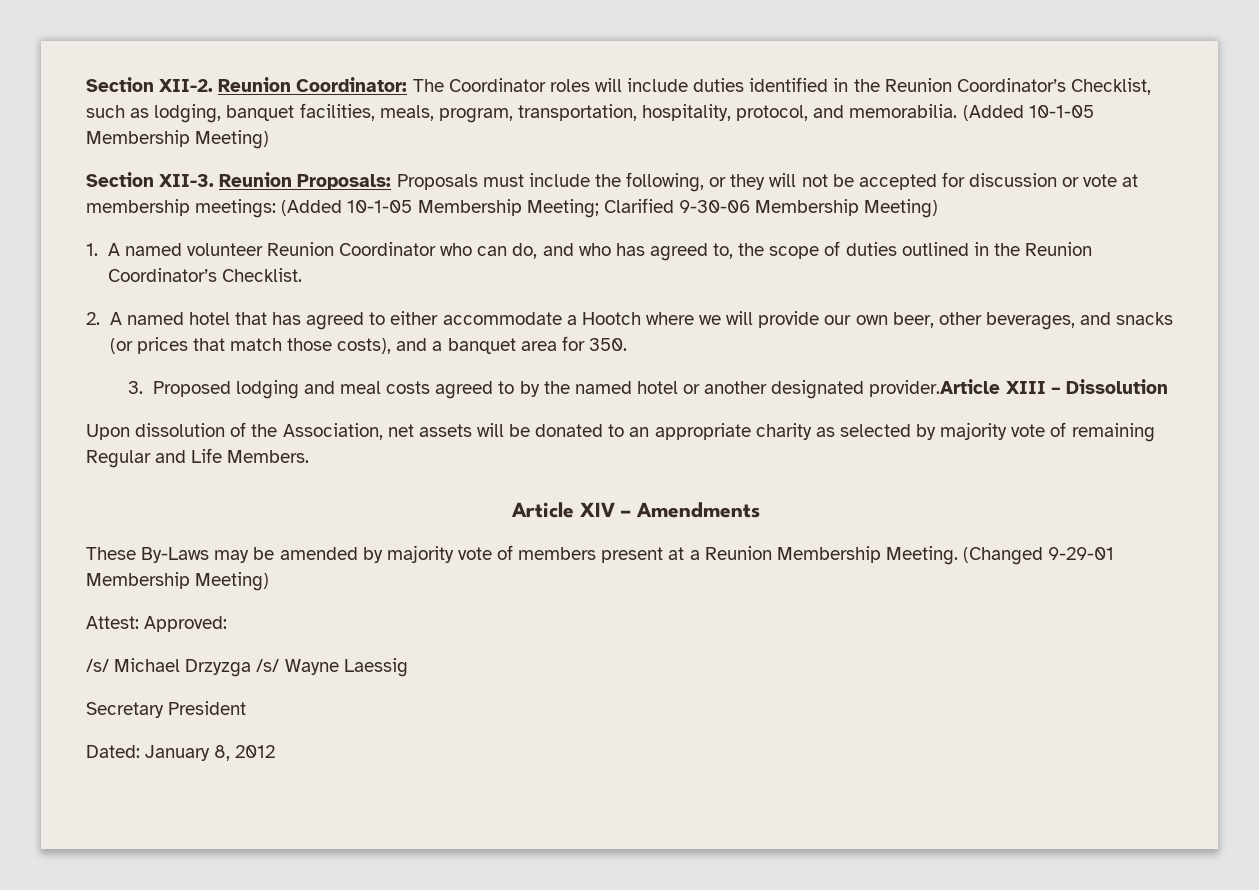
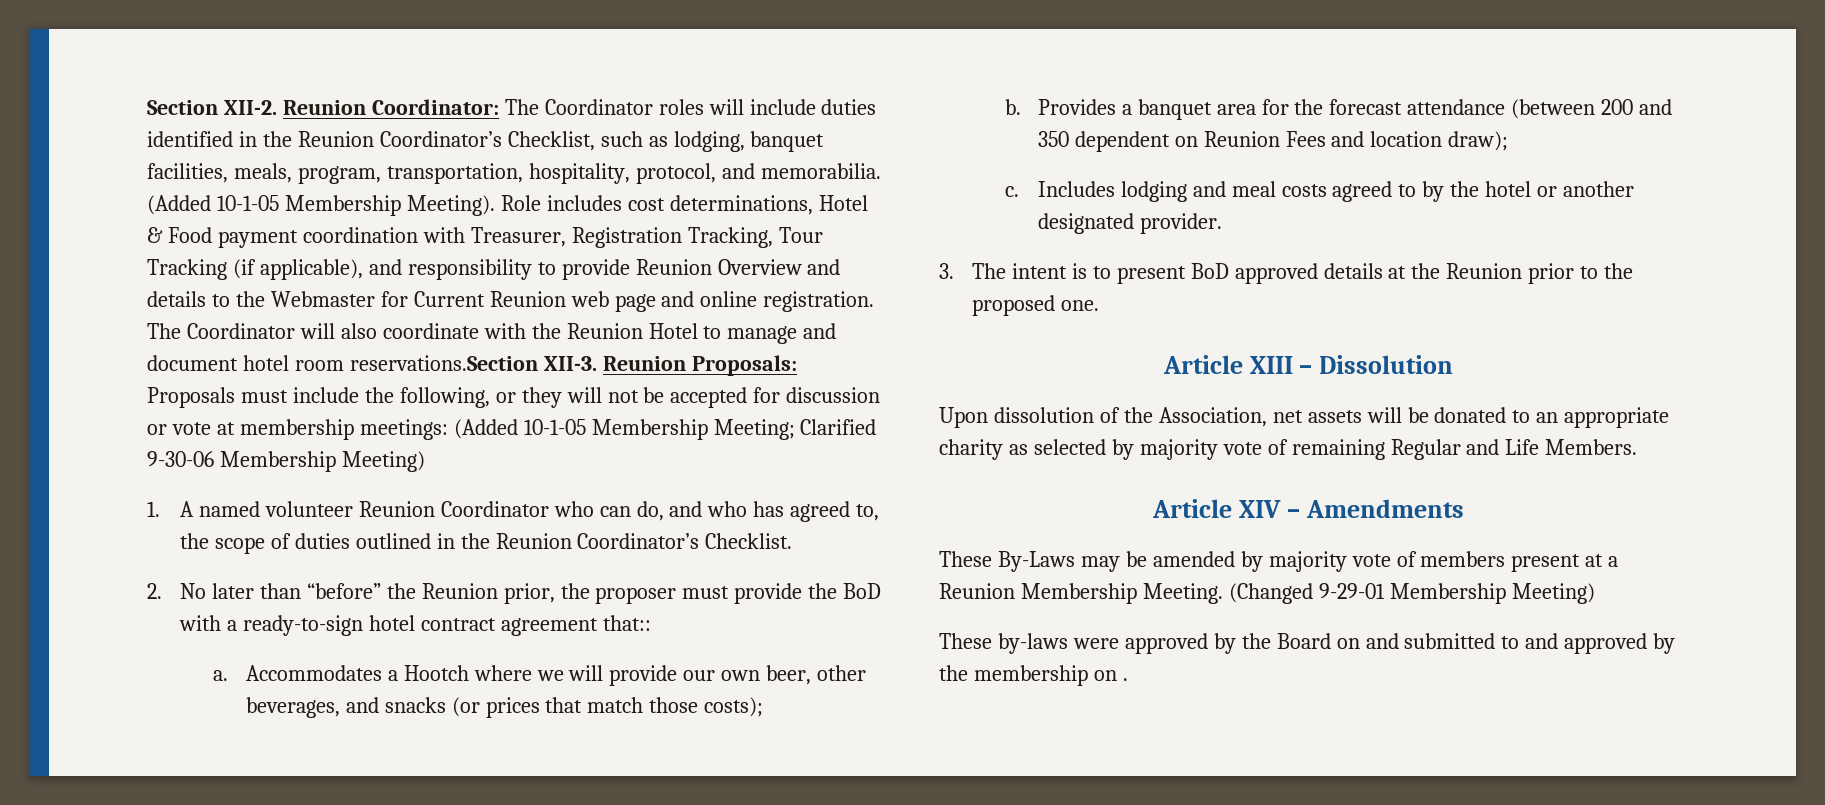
[195,130,270,149] [86,172,154,187] Meeting) // Section -> [406,195,868,216] [147,227,823,248] [147,259,841,280] [147,291,875,312] [147,323,837,344] [147,355,538,371] Meeting). Role includes cost determinations, Hotel & Food payment coordination with Treasurer, Registration Tracking, Tour Tracking (if applicable), and responsibility to provide Reunion Overview and details to the Webmaster for Current Reunion web page and online registration. The Coordinator will also coordinate with the Reunion Hotel to manage and document hotel room reservations.Section
[109,311,562,330] A named hotel that has agreed to either accommodate -> [179,583,882,604] [178,615,651,636] [212,665,382,681] No later than “before” the Reunion prior, the proposer must provide the BoD with a ready-to-sign hotel contract agreement that:: // a. Accommodates
[337,338,428,354] costs), and -> [704,697,764,717] [1004,99,1116,115] costs); // b. Provides
[588,338,627,351] [128,381,231,397] 350. // 3. Proposed -> [1294,99,1673,119] [1037,131,1509,152] [1004,181,1115,197] the forecast attendance (between 200 and 350 dependent on Reunion Fees and location draw); // c. Includes
[574,381,632,394] named -> (1480, 189) none
[869,379,1001,397] provider.Article -> [1139,213,1222,234] [939,263,1634,284] [971,295,1099,316] [1162,355,1243,374] provider. // 3. The intent is to present BoD approved details at the Reunion prior to the proposed one. // Article
[86,616,228,632] [86,658,408,677] [86,701,247,718] [86,745,276,761] Attest: Approved: // /s/ Michael Drzyzga /s/ Wayne Laessig // Secretary President // Dated: January 8, 2012 -> [939,633,1676,654] [939,665,1128,686] These by-laws were approved by the Board on and submitted to and approved by the membership on .

